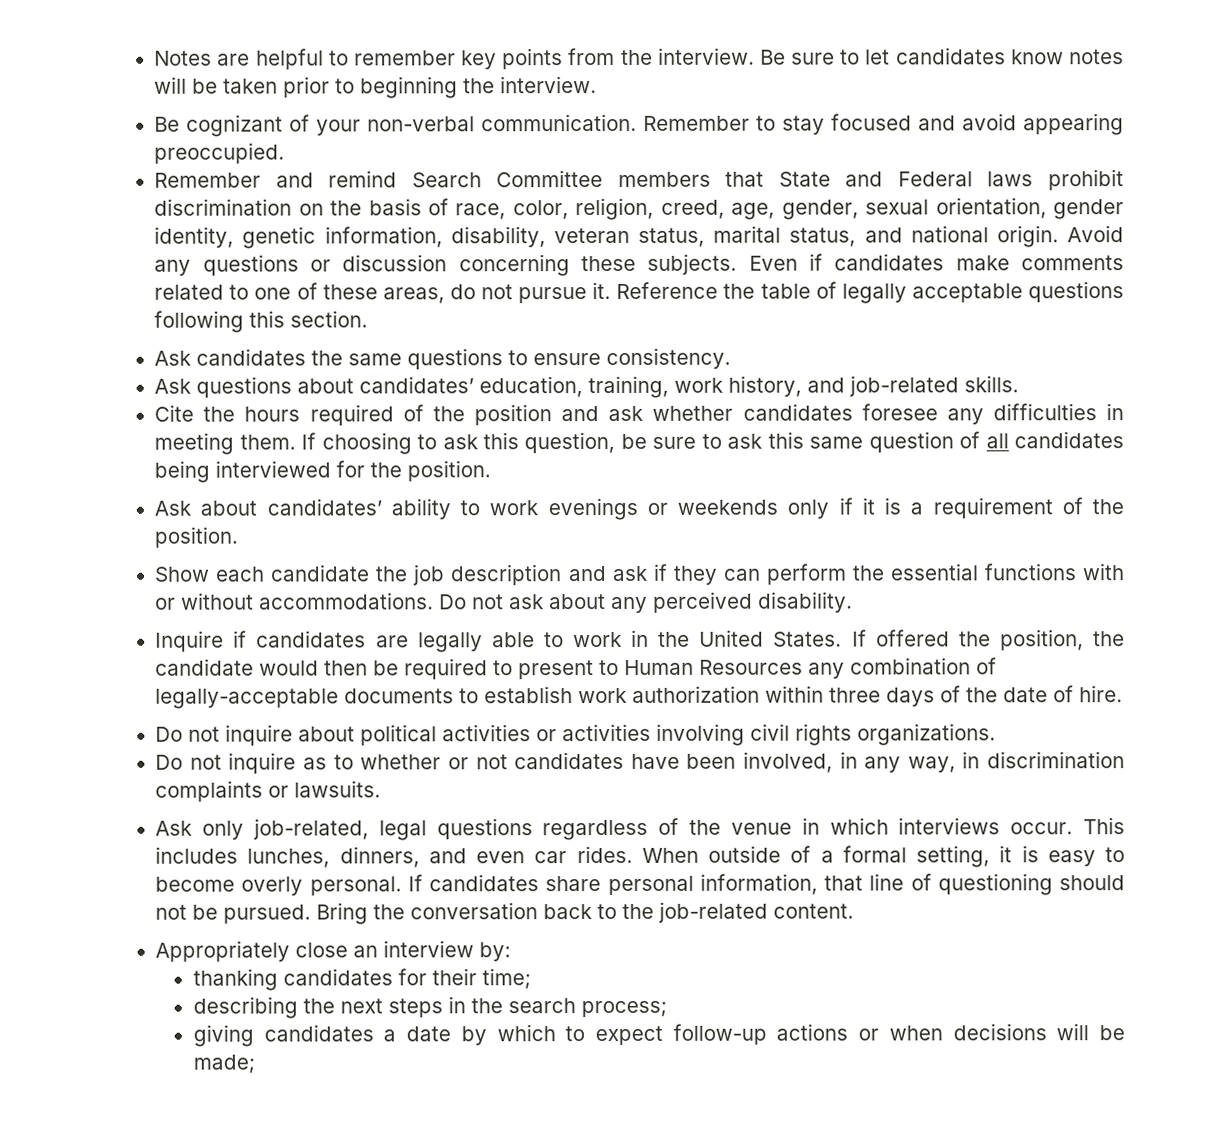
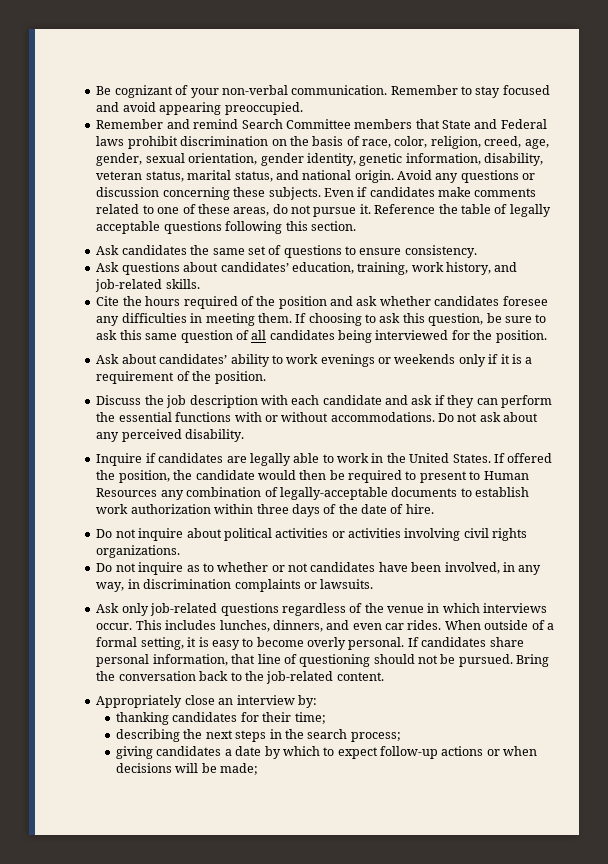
[154,47,1125,70] [154,76,598,99] Notes are helpful to remember key points from the interview. Be sure to let candidates know notes will be taken prior to beginning the interview. // -> (96, 90) none
(403, 359) none -> [247,245,282,255] set of
[155,564,563,586] Show each candidate the job description -> [96,395,382,408] Discuss the job description with each candidate
[252,818,427,841] job-related, legal -> [150,603,218,616] job-related

